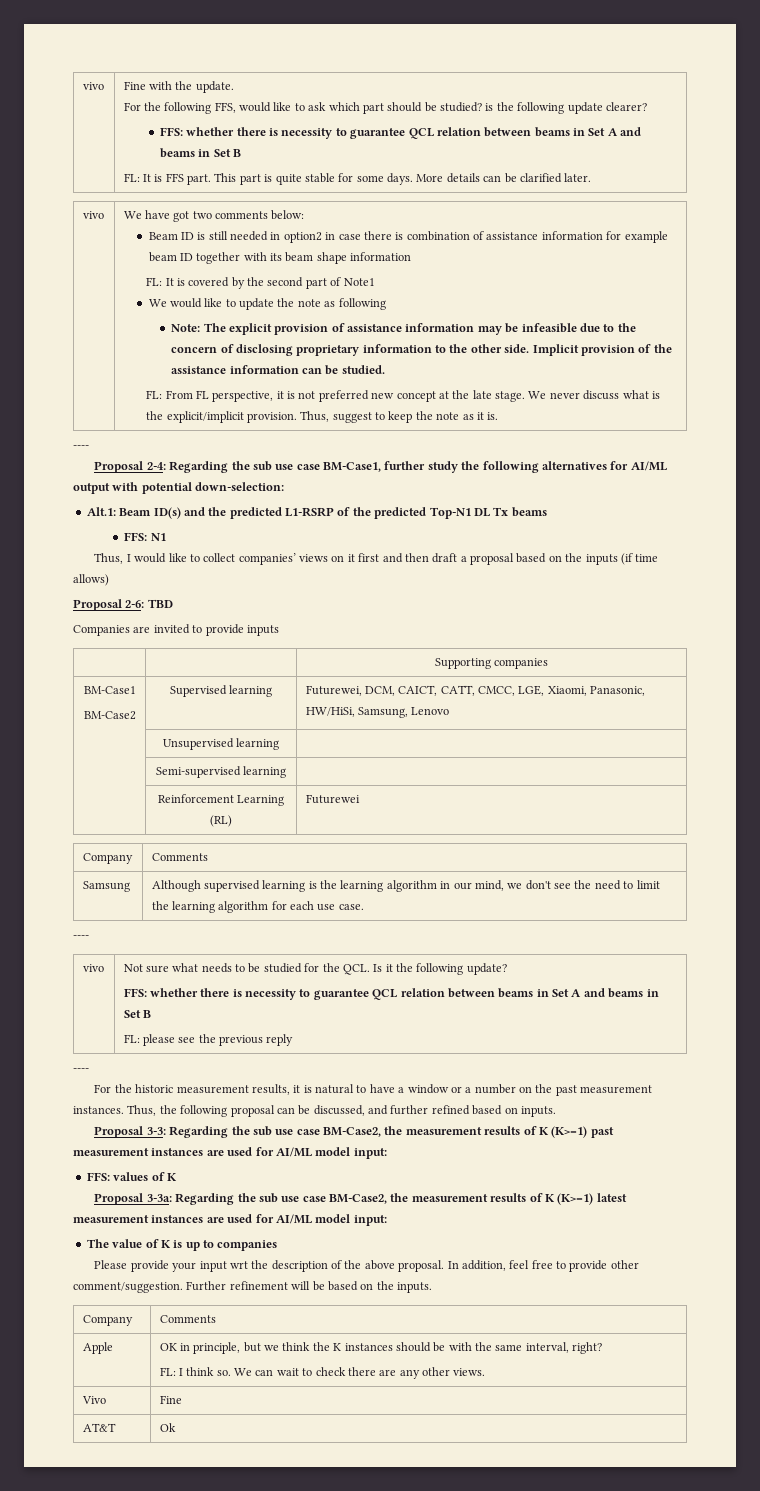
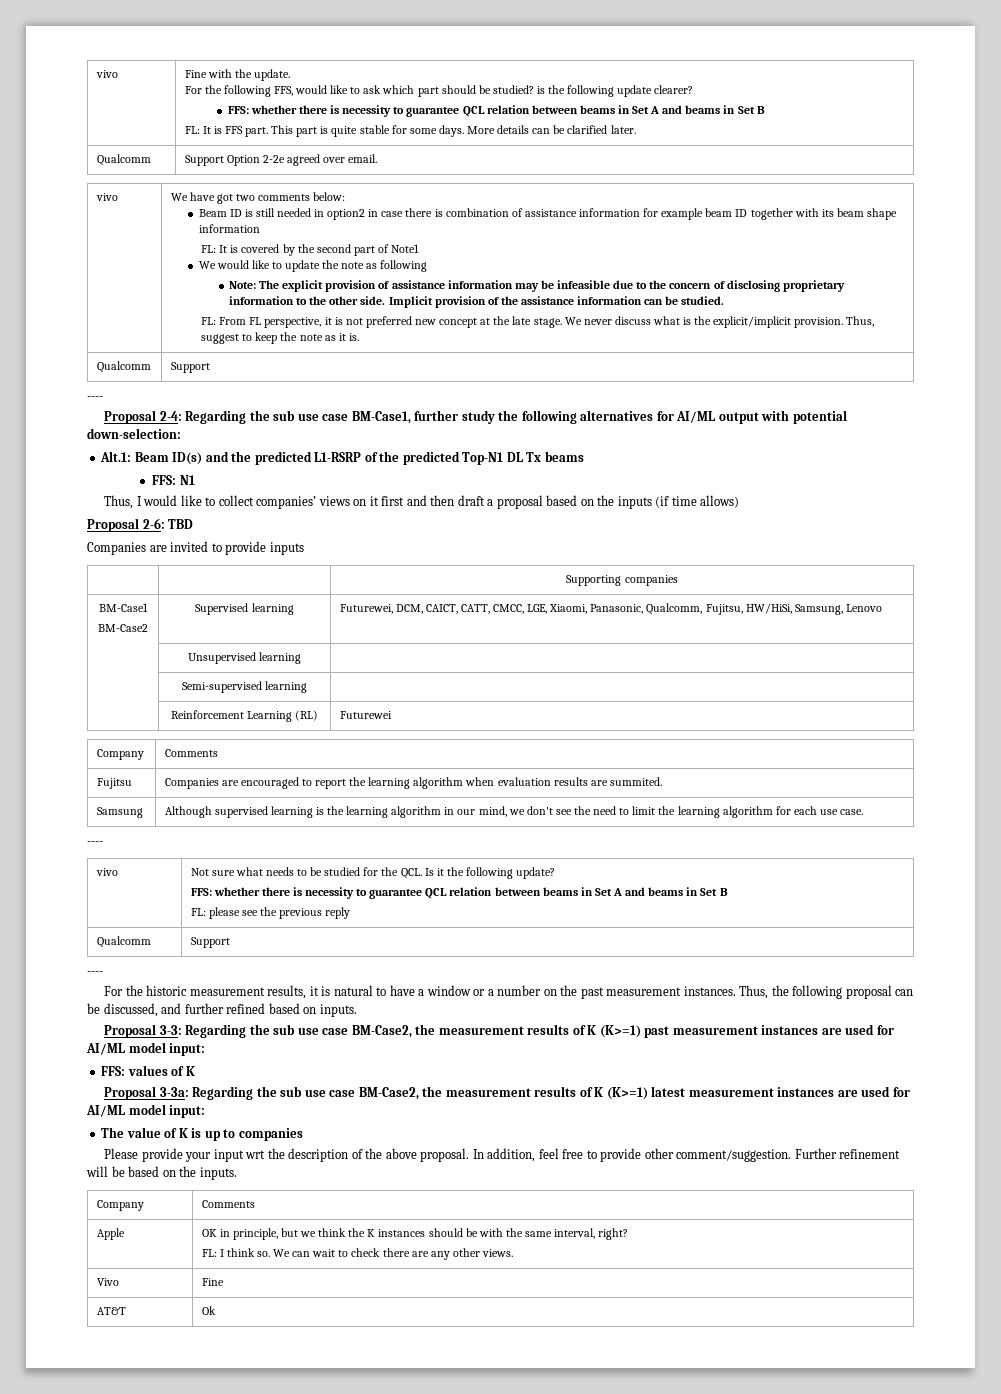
(592, 177) none -> [96,154,151,166] [184,154,378,166] // Qualcomm | Support Option 2-2e agreed over email.
(499, 416) none -> [96,361,151,373] [170,362,210,373] // Qualcomm | Support
(646, 691) none -> [646,603,743,615] Qualcomm, Fujitsu,
(208, 857) none -> [96,778,132,789] [164,777,662,789] // Fujitsu | Companies are encouraged to report the learning algorithm when evaluation results are summited.
(294, 1040) none -> [96,936,151,948] [190,937,230,948] // Qualcomm | Support

